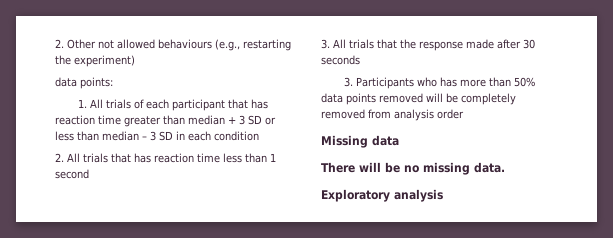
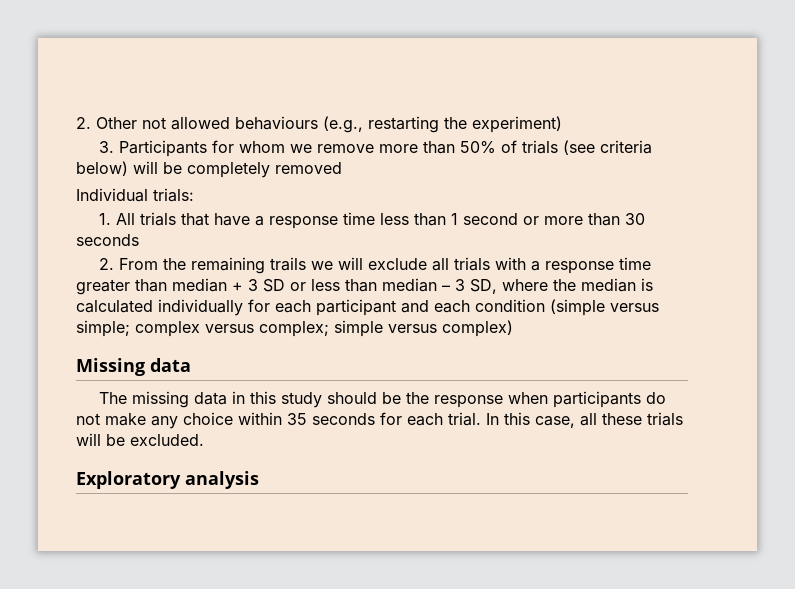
[55,77,113,89] [78,99,269,111] [55,115,95,125] data points: // 1. All trials of each participant that has reaction -> [99,140,653,157] [76,161,342,178] [76,188,194,202] [99,212,646,229] [76,234,139,246] [99,257,615,274] 3. Participants for whom we remove more than 50% of trials (see criteria below) will be completely removed // Individual trials: // 1. All trials that have a response time less than 1 second or more than 30 seconds // 2. From the remaining trails we will exclude all trials with a response
[159,131,259,141] [55,153,276,163] [55,169,89,179] [321,39,535,51] [321,55,360,65] [344,77,536,89] [321,93,516,105] [321,109,464,121] [321,135,399,148] [321,162,505,175] SD in each condition // 2. All trials that has reaction time less than 1 second // 3. All trials that the response made after 30 seconds // 3. Participants who has more than 50% data points removed will be completely removed from analysis order // Missing data // There will be no missing data. -> [470,278,653,294] [76,299,659,316] [76,320,513,337] [76,358,191,376] [99,391,667,408] [76,412,683,429] [76,433,204,446] SD, where the median is calculated individually for each participant and each condition (simple versus simple; complex versus complex; simple versus complex) // Missing data // The missing data in this study should be the response when participants do not make any choice within 35 seconds for each trial. In this case, all these trials will be excluded.

